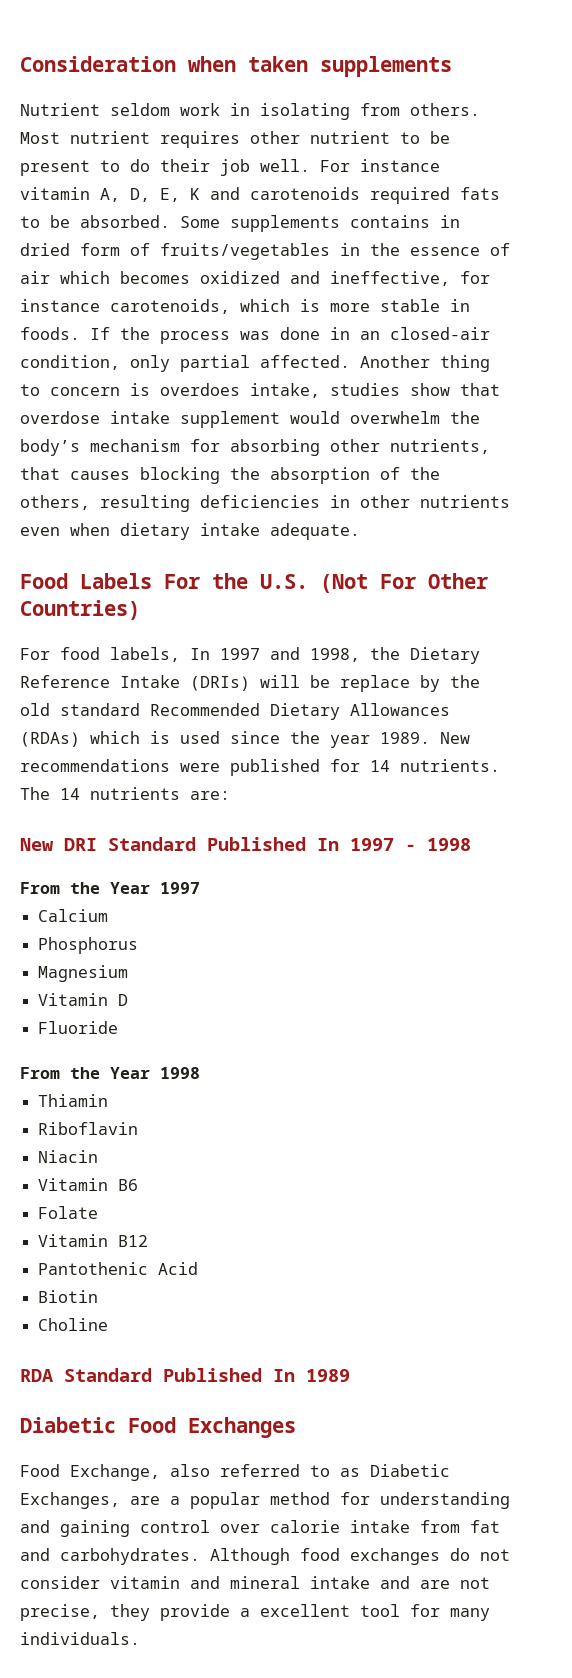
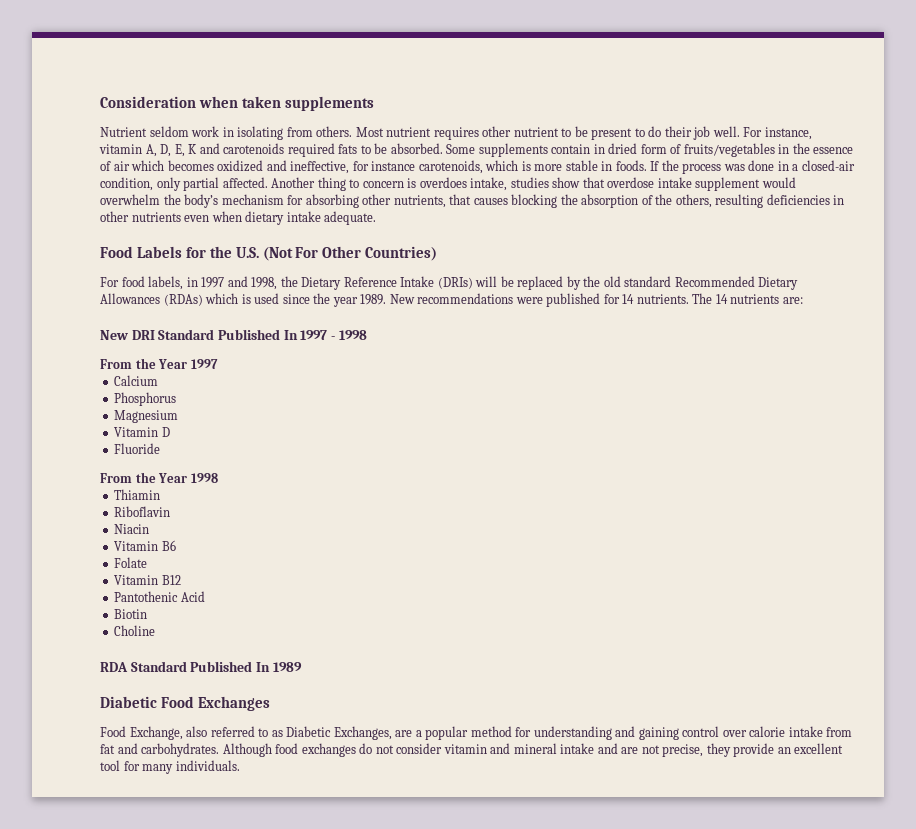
[360,159,440,172] instance -> [764,127,812,140] instance,
[350,215,430,228] contains -> [551,144,591,154] contain
[360,331,380,340] an -> [792,164,799,171] a
[164,574,200,589] For -> [185,247,206,258] for
[190,648,210,660] In -> [186,277,198,287] in
[340,675,410,692] replace -> [517,276,564,290] replaced
[240,1608,250,1617] a -> [777,747,791,754] an

